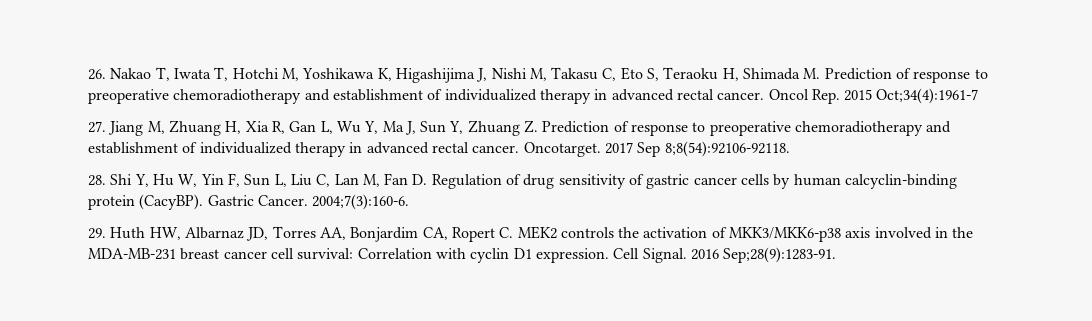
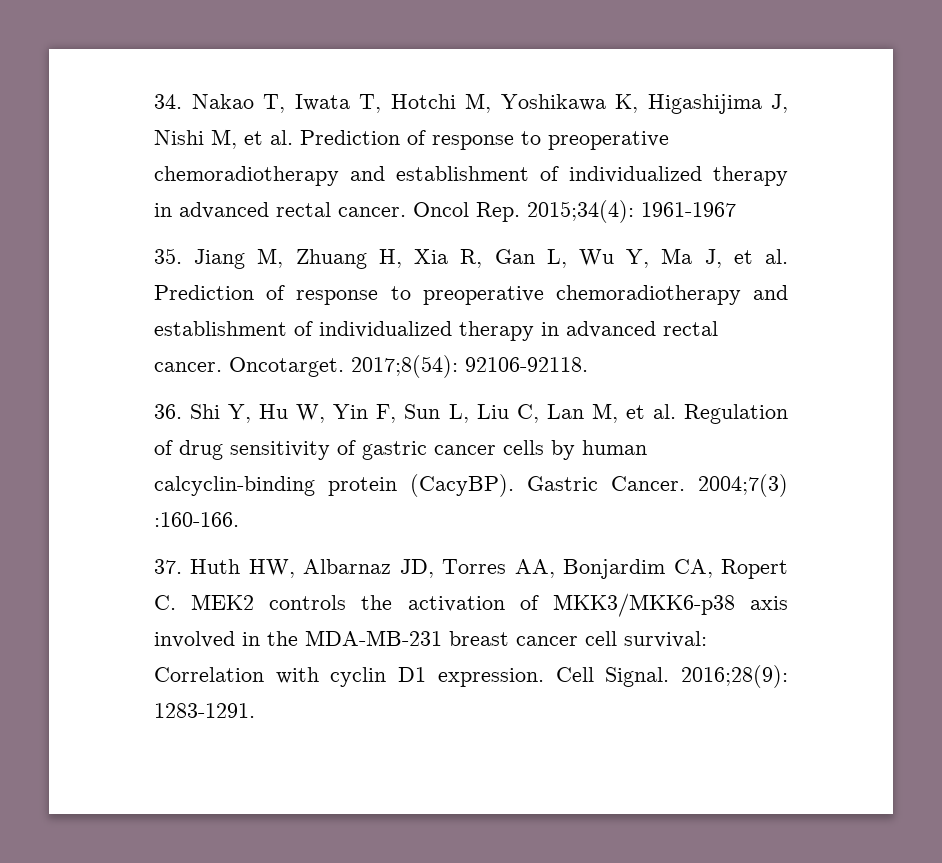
[88,69,106,80] 26. -> [154,94,182,109] 34.
[551,67,821,81] Takasu C, Eto S, Teraoku H, Shimada M. -> [244,130,293,145] et al.
[844,88,979,104] [88,121,106,133] 2015 Oct;34(4):1961-7 // 27. -> [527,200,736,223] [154,248,182,264] 2015;34(4): 1961-1967 // 35.
[420,120,539,136] Sun Y, Zhuang Z. -> [733,249,788,264] et al.
[604,141,790,157] [88,175,106,186] 2017 Sep 8;8(54):92106-92118. // 28. -> [351,355,588,378] [154,404,182,419] 2017;8(54): 92106-92118. // 36.
[384,173,428,185] Fan D. -> [625,404,676,419] et al.
[312,194,410,210] [88,228,106,239] 2004;7(3):160-6. // 29. -> [698,474,788,497] [154,512,239,527] [154,559,182,574] 2004;7(3) :160-166. // 37.
[690,247,837,263] 2016 Sep;28(9):1283-91. -> [681,665,788,688] [154,703,255,718] 2016;28(9): 1283-1291.

